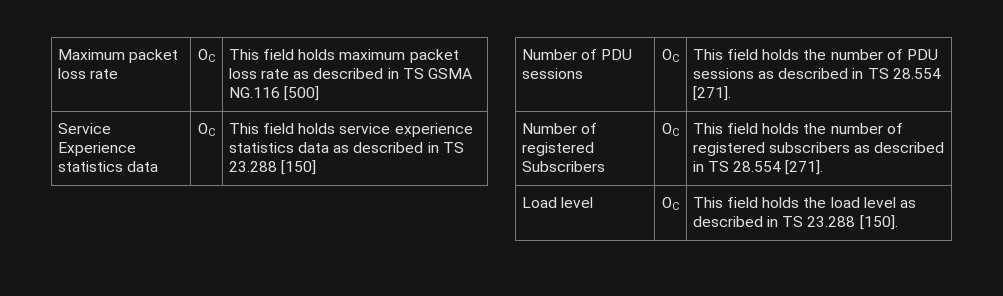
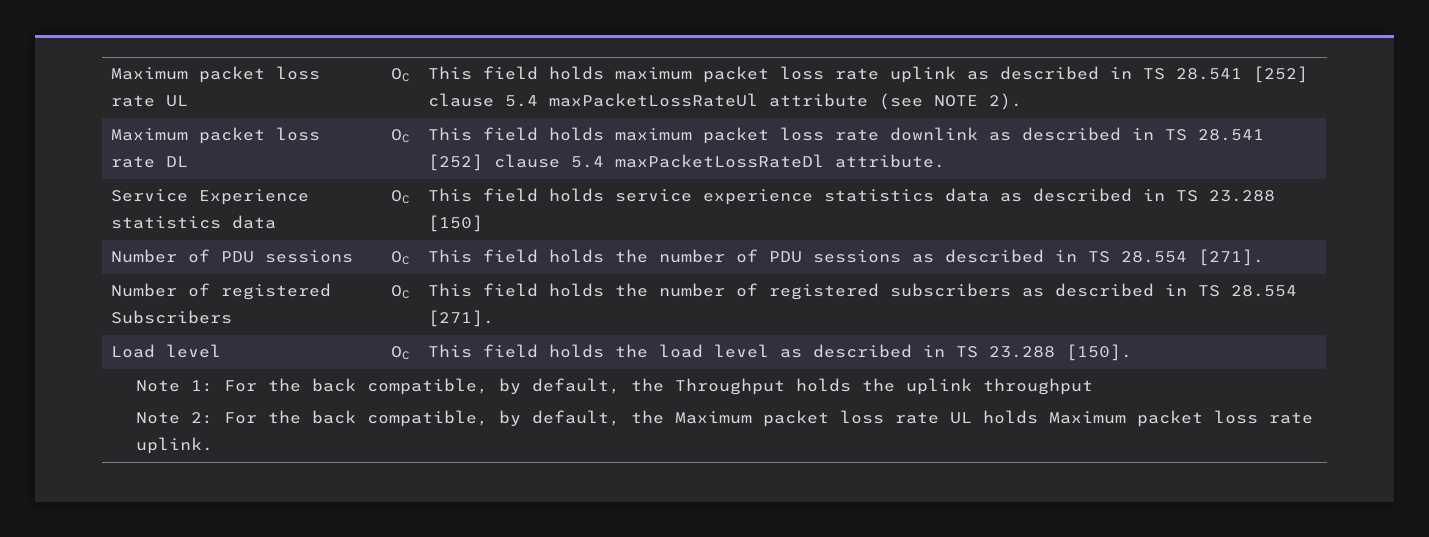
[57,49,178,63] [57,68,118,79] [198,49,215,62] [228,49,459,63] [228,68,472,79] [228,86,319,101] Maximum packet loss rate | OC | This field holds maximum packet loss rate as described in TS GSMA NG.116 [500] -> [111,66,321,83] [111,95,189,107] [390,68,410,82] [428,66,1309,83] [428,93,1023,110] [111,127,321,144] [111,156,189,168] [390,129,410,143] [428,127,1265,144] [428,154,946,171] Maximum packet loss rate UL | OC | This field holds maximum packet loss rate uplink as described in TS 28.541 [252] clause 5.4 maxPacketLossRateUl attribute (see NOTE 2). // Maximum packet loss rate DL | OC | This field holds maximum packet loss rate downlink as described in TS 28.541 [252] clause 5.4 maxPacketLossRateDl attribute.
(898, 222) none -> [135,378,1093,395] [135,410,1313,427] [135,437,213,454] // Note 1: For the back compatible, by default, the Throughput holds the uplink throughput // Note 2: For the back compatible, by default, the Maximum packet loss rate UL holds Maximum packet loss rate uplink.

